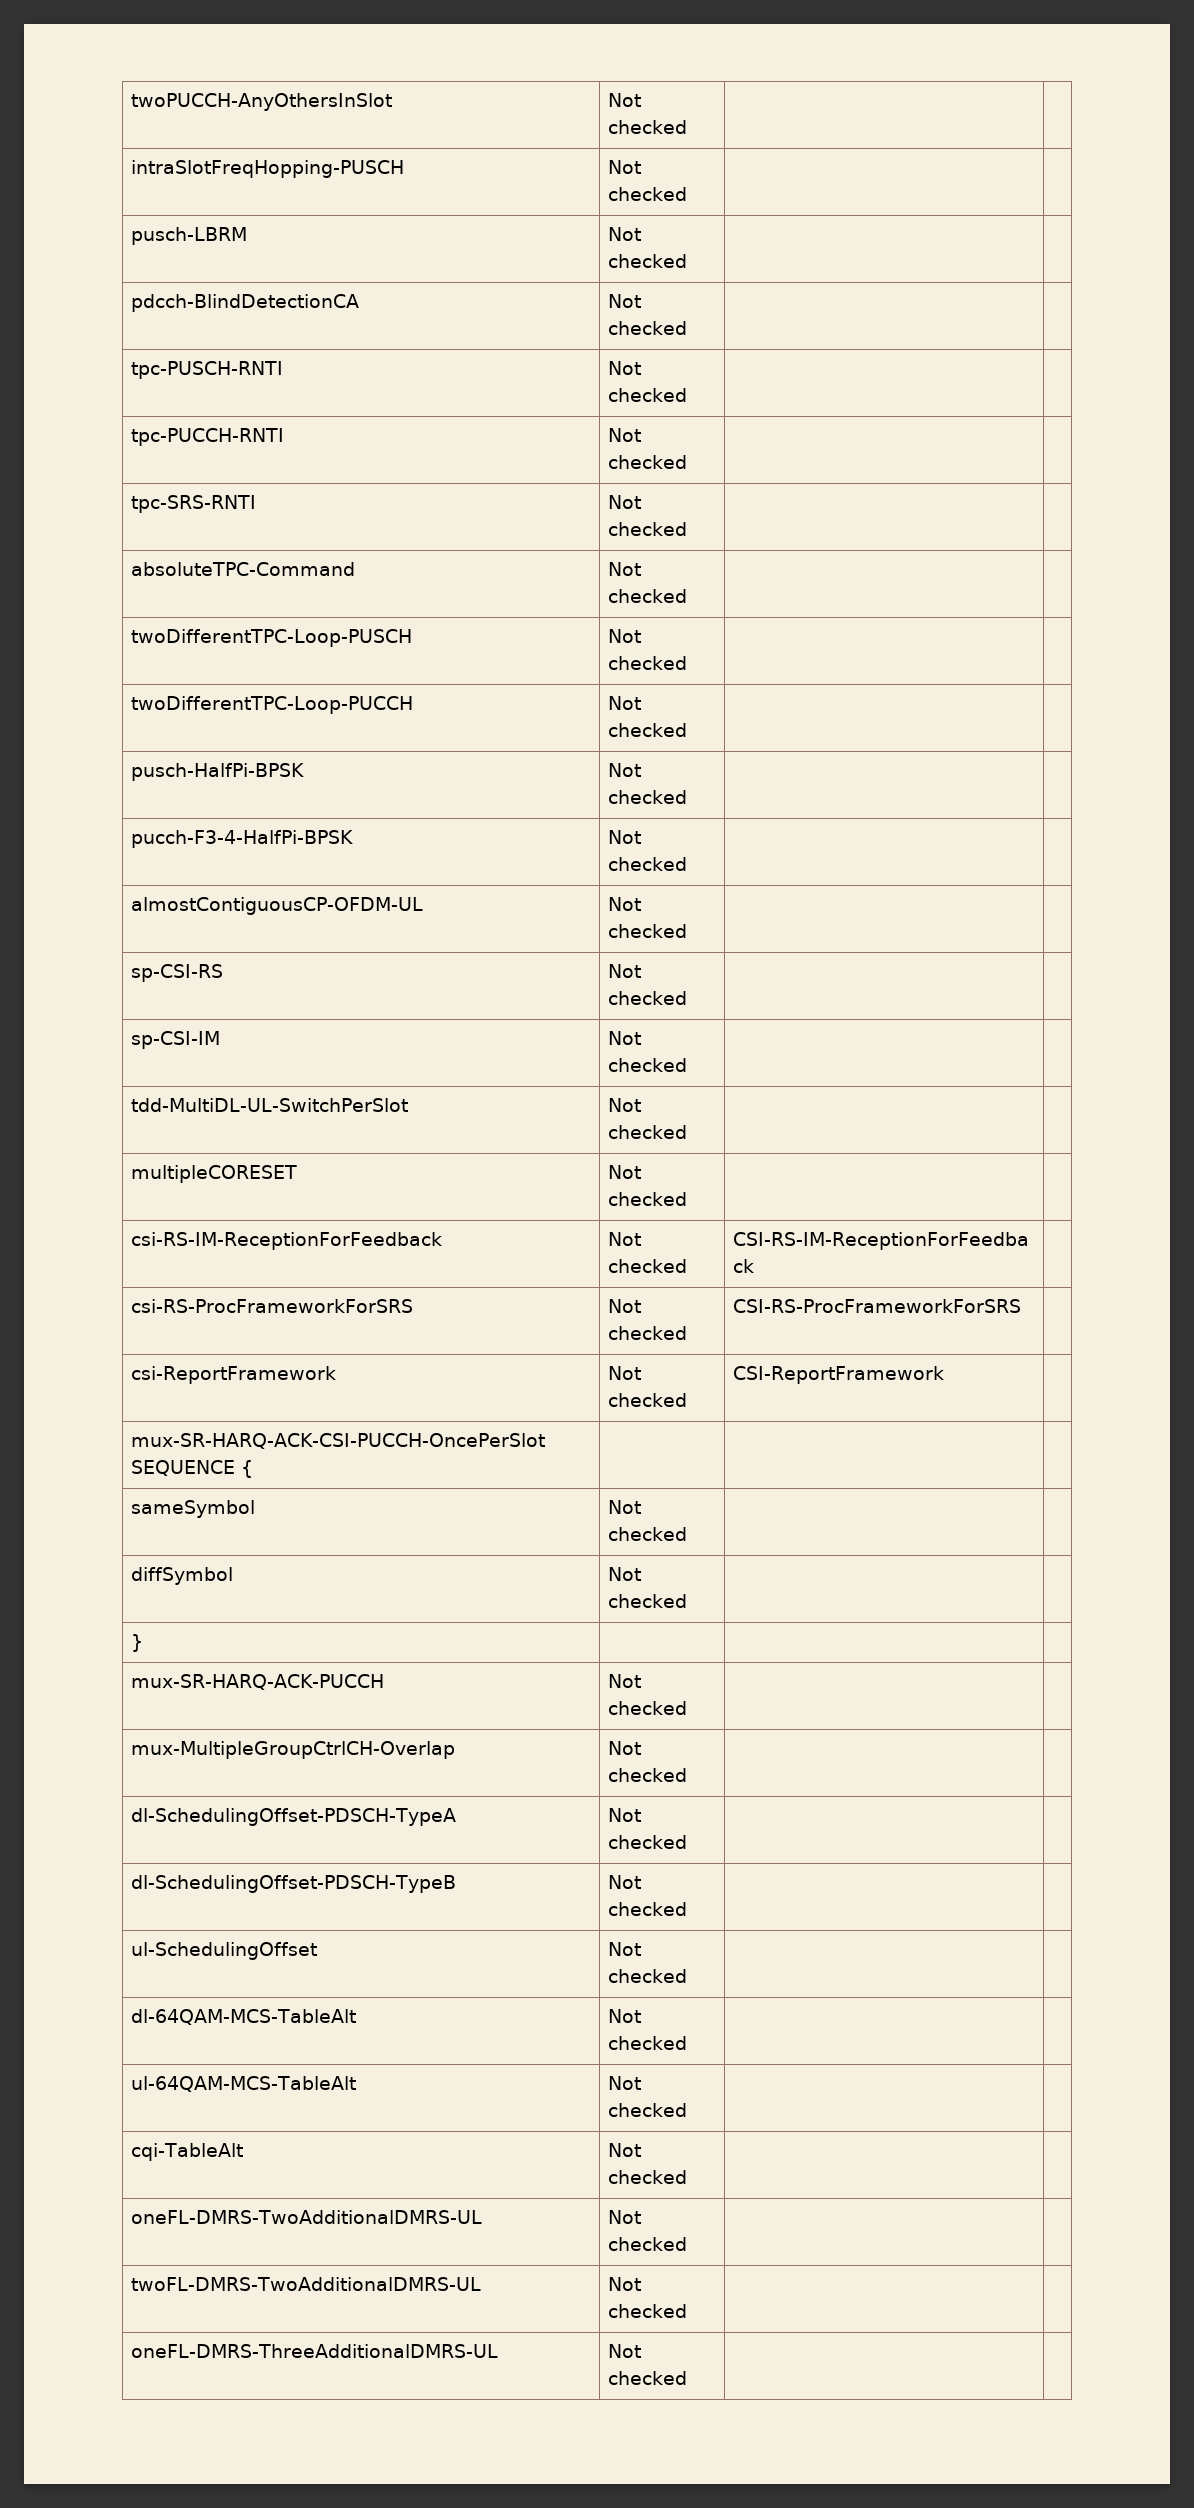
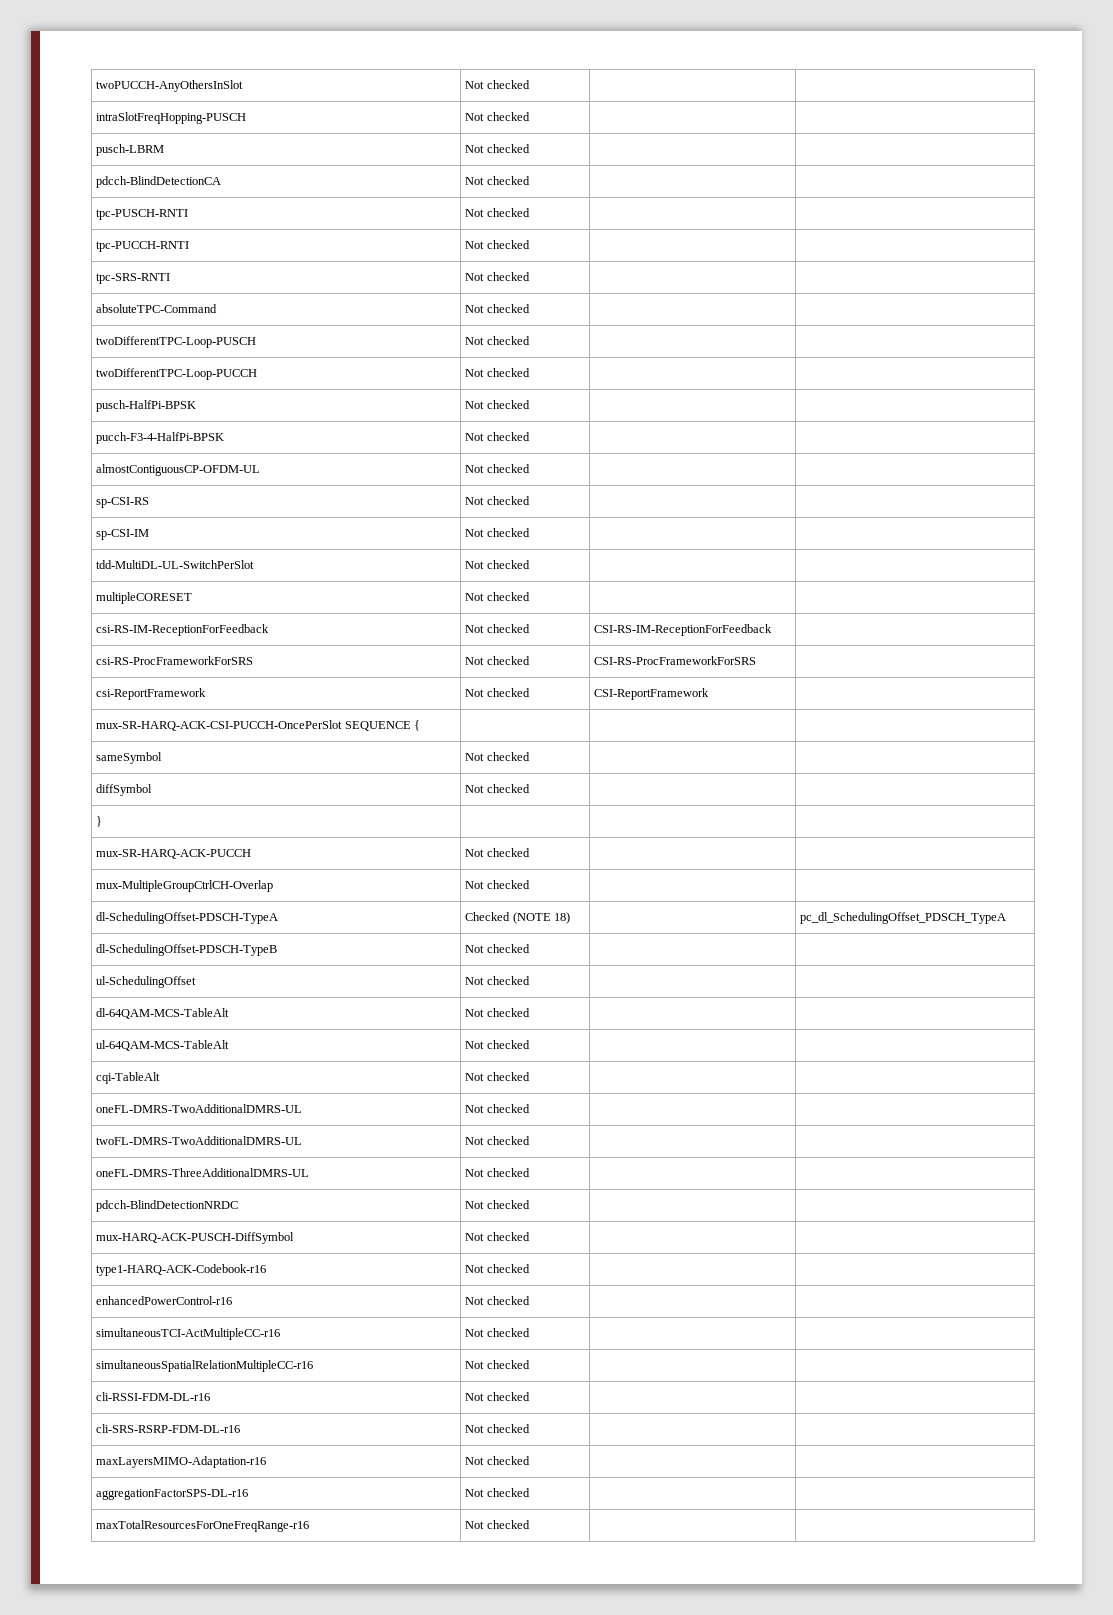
[607,1808,641,1822] [607,1835,687,1849] Not checked | | -> [465,912,570,924] [800,912,1007,924] Checked (NOTE 18) | | pc_dl_SchedulingOffset_PDSCH_TypeA
(687, 2378) none -> [96,1200,239,1212] [465,1200,530,1209] [96,1232,295,1244] [465,1232,530,1241] [96,1264,267,1276] [465,1264,530,1273] [96,1296,233,1305] [465,1296,530,1305] [96,1328,281,1340] [465,1328,530,1337] [96,1360,314,1372] [465,1360,530,1369] [96,1392,211,1401] [465,1392,530,1401] [96,1424,241,1433] [465,1424,530,1433] [96,1456,267,1468] [465,1456,530,1465] [96,1489,249,1500] [465,1488,530,1497] [96,1520,310,1532] [465,1520,530,1529] // pdcch-BlindDetectionNRDC | Not checked | | // mux-HARQ-ACK-PUSCH-DiffSymbol | Not checked | | // type1-HARQ-ACK-Codebook-r16 | Not checked | | // enhancedPowerControl-r16 | Not checked | | // simultaneousTCI-ActMultipleCC-r16 | Not checked | | // simultaneousSpatialRelationMultipleCC-r16 | Not checked | | // cli-RSSI-FDM-DL-r16 | Not checked | | // cli-SRS-RSRP-FDM-DL-r16 | Not checked | | // maxLayersMIMO-Adaptation-r16 | Not checked | | // aggregationFactorSPS-DL-r16 | Not checked | | // maxTotalResourcesForOneFreqRange-r16 | Not checked | |

